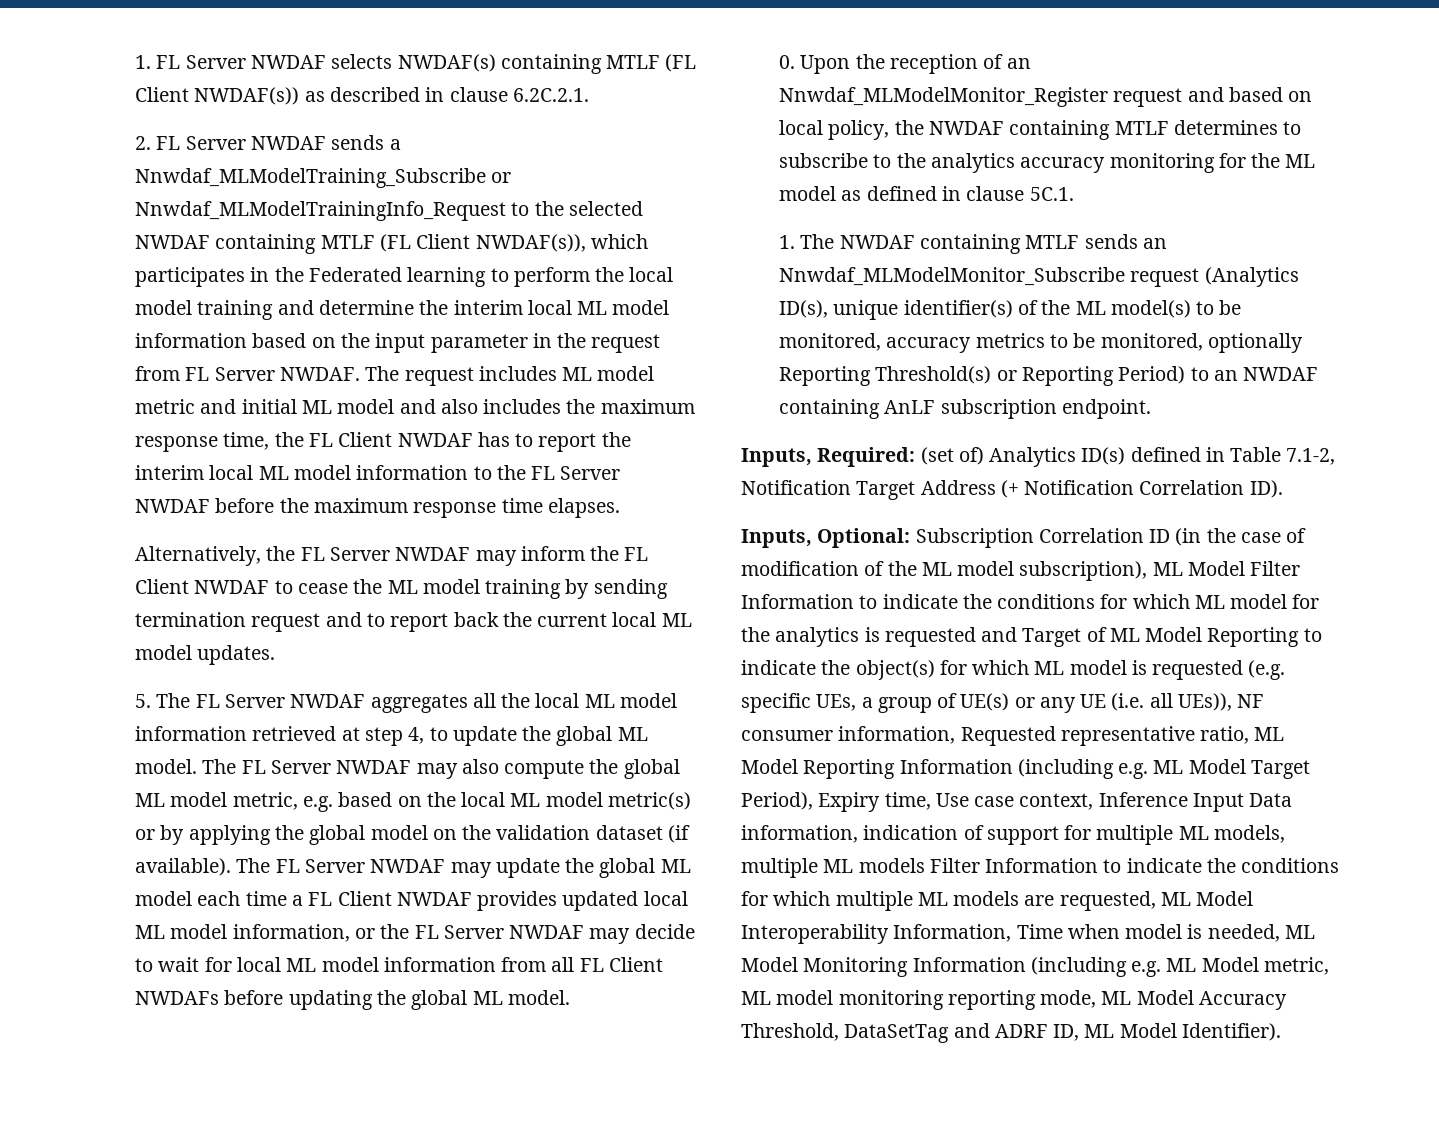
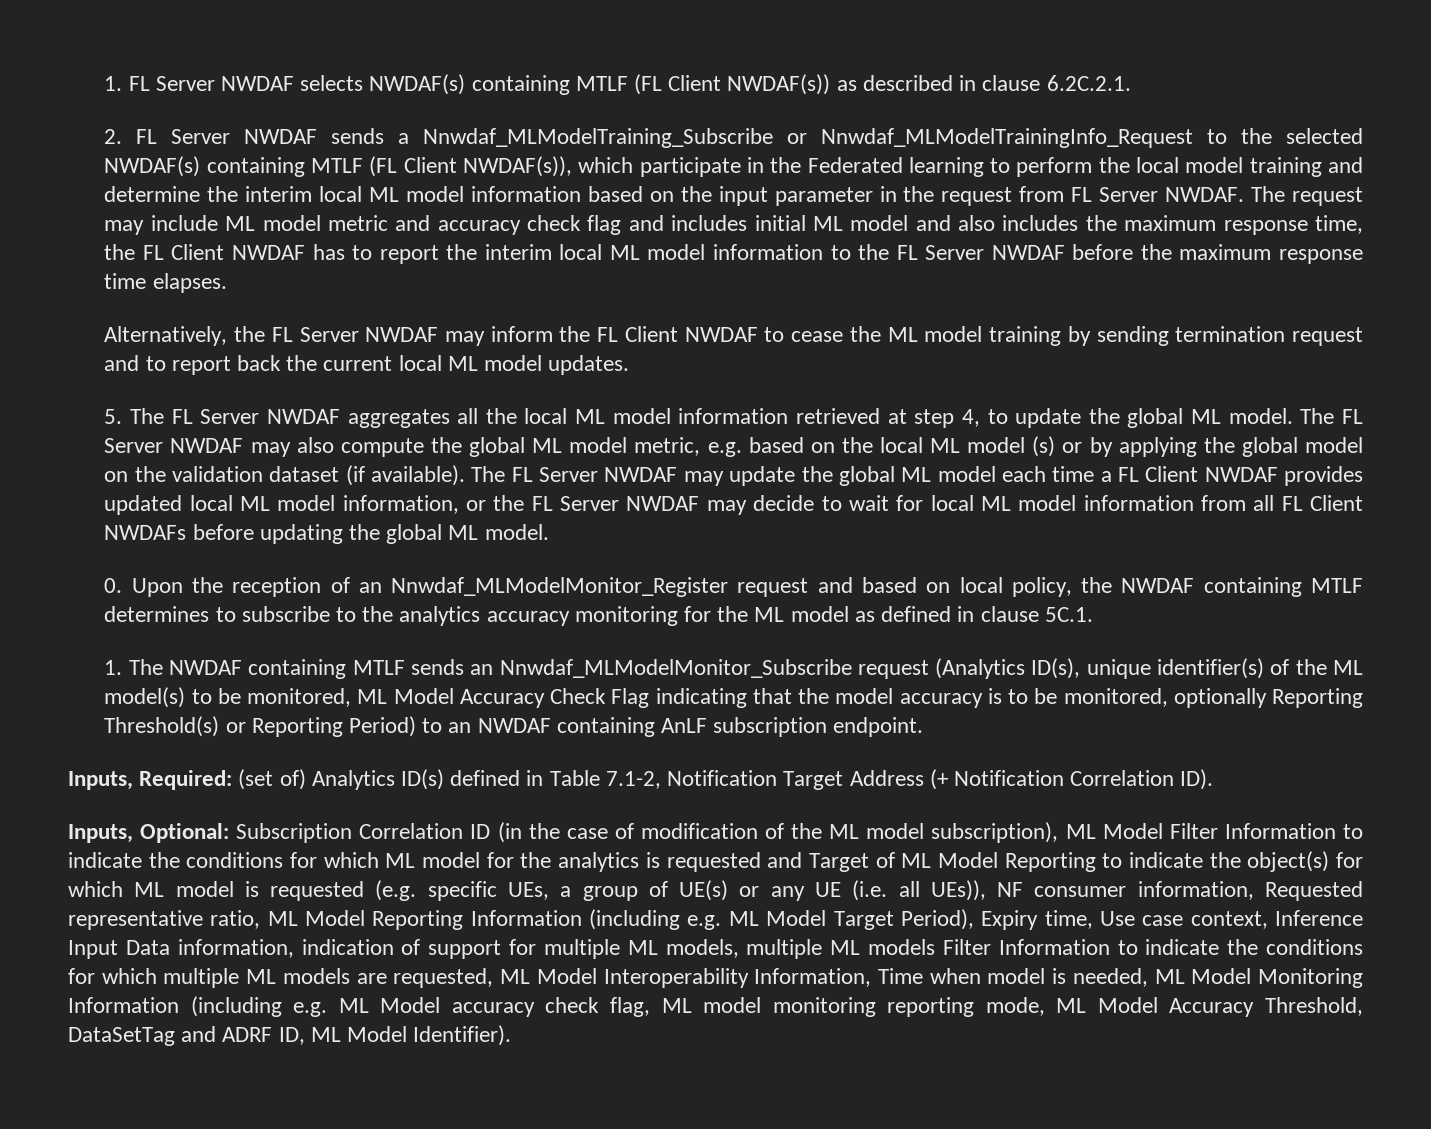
[135,235,211,249] NWDAF -> [104,156,201,177] NWDAF(s)
[135,267,246,287] participates -> [639,157,741,177] participate
[478,366,557,381] includes -> [104,215,218,235] may include
(237, 406) none -> [437,215,748,235] accuracy check flag and includes
[607,792,691,810] metric(s) -> [1032,436,1056,457] (s)
[886,333,1045,353] accuracy metrics -> [357,688,1002,708] ML Model Accuracy Check Flag indicating that the model accuracy is
[1263,957,1329,975] metric, -> [451,997,650,1017] accuracy check flag,

